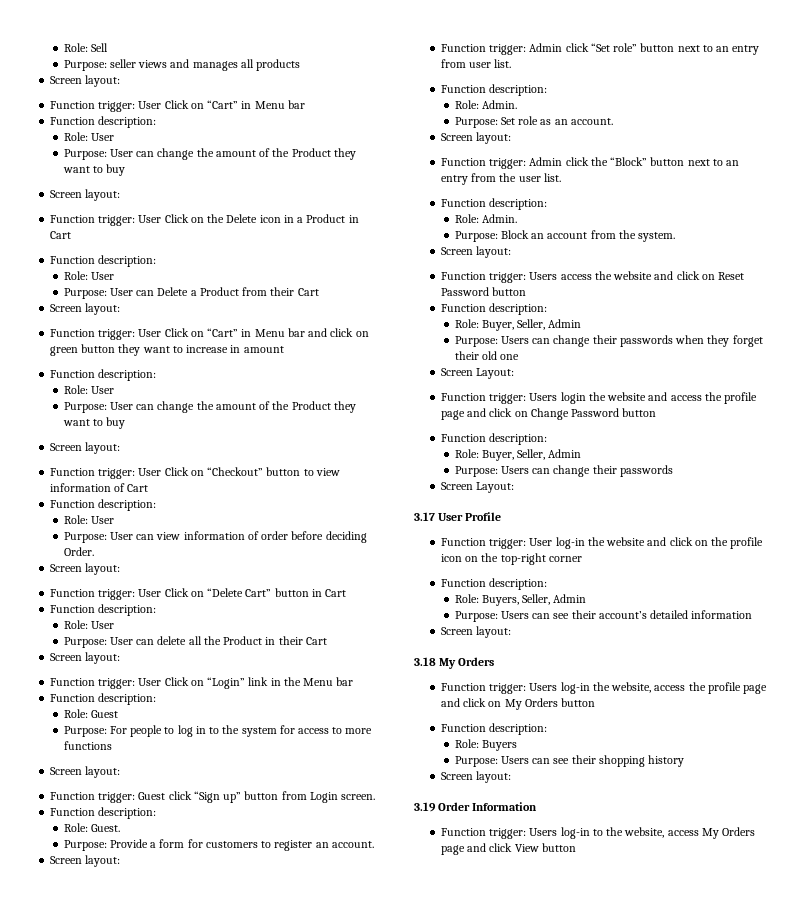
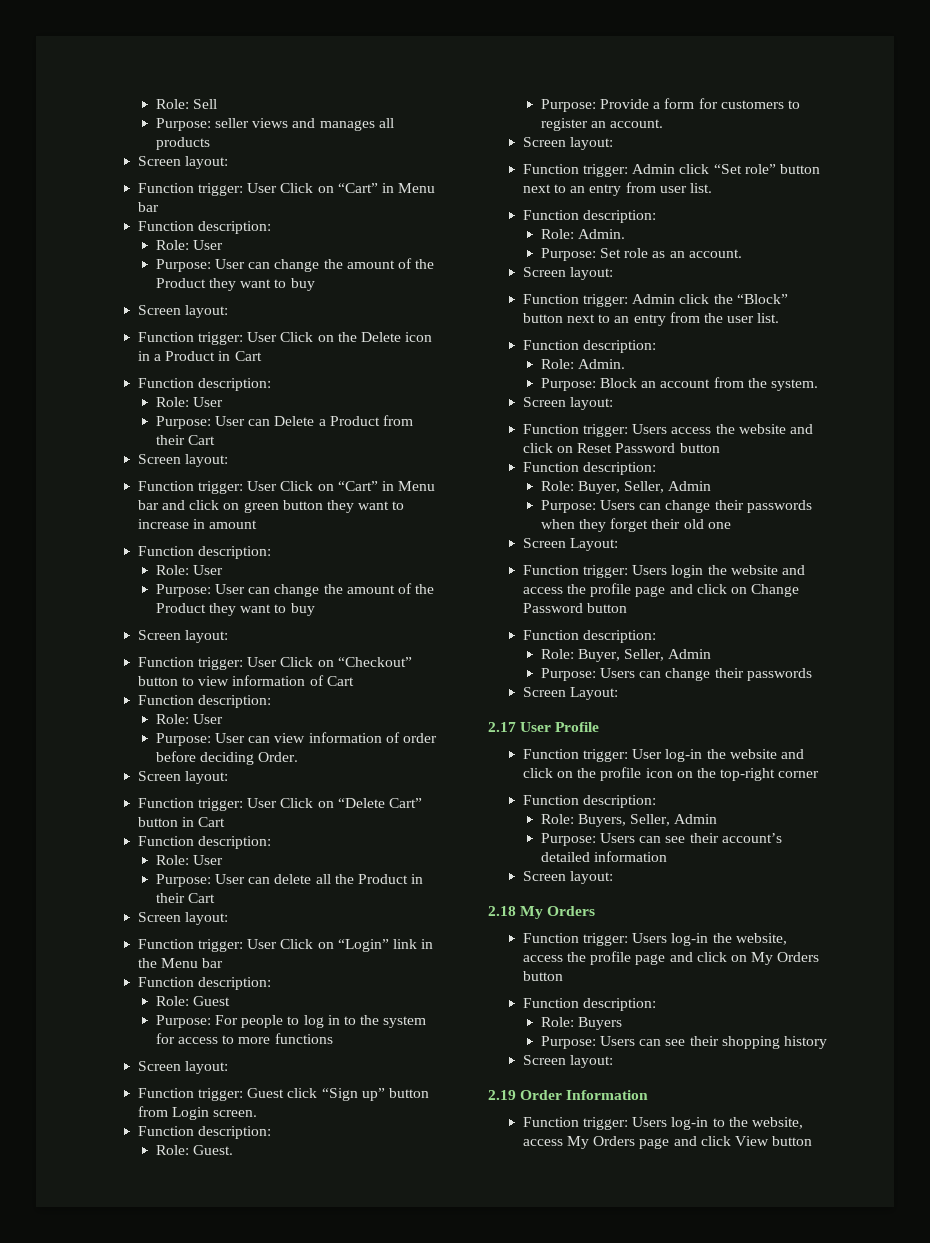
[414,512,435,521] 3.17 -> [488,722,516,732] 2.17
[414,657,436,666] 3.18 -> [488,906,516,916] 2.18
[414,802,436,812] 3.19 -> [488,1090,516,1100] 2.19

